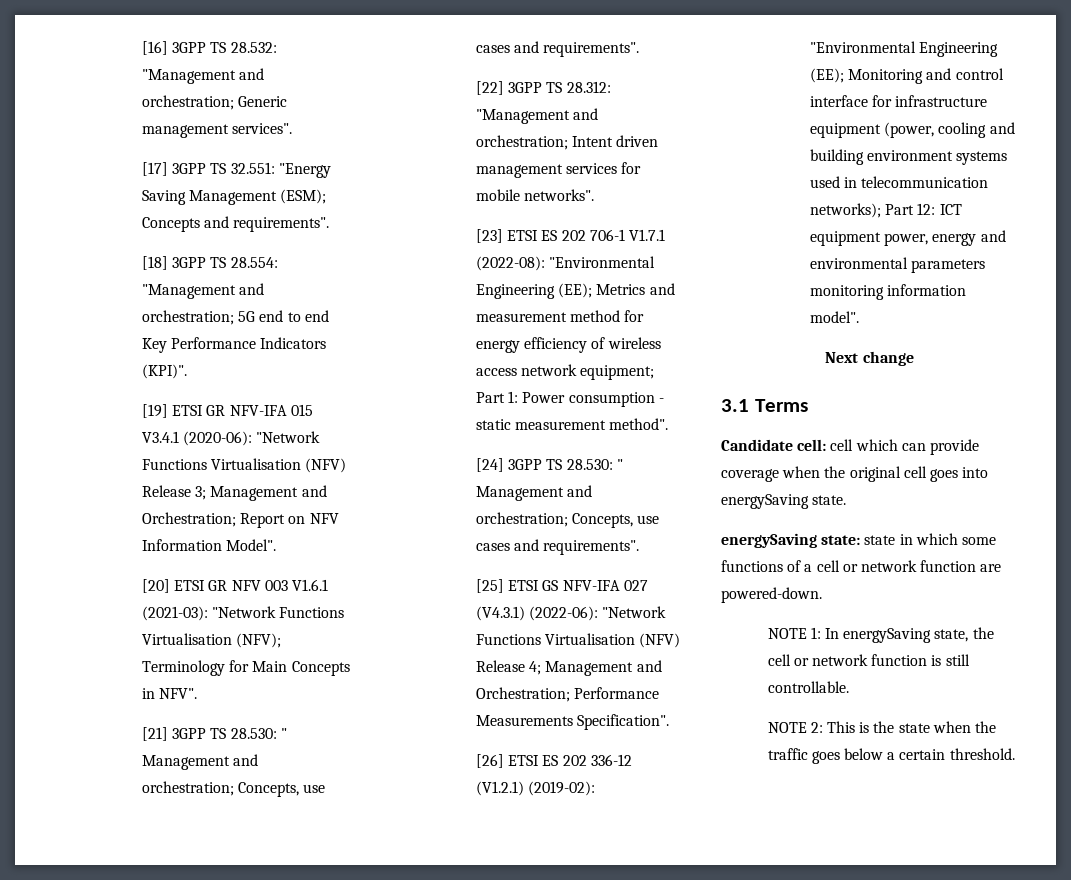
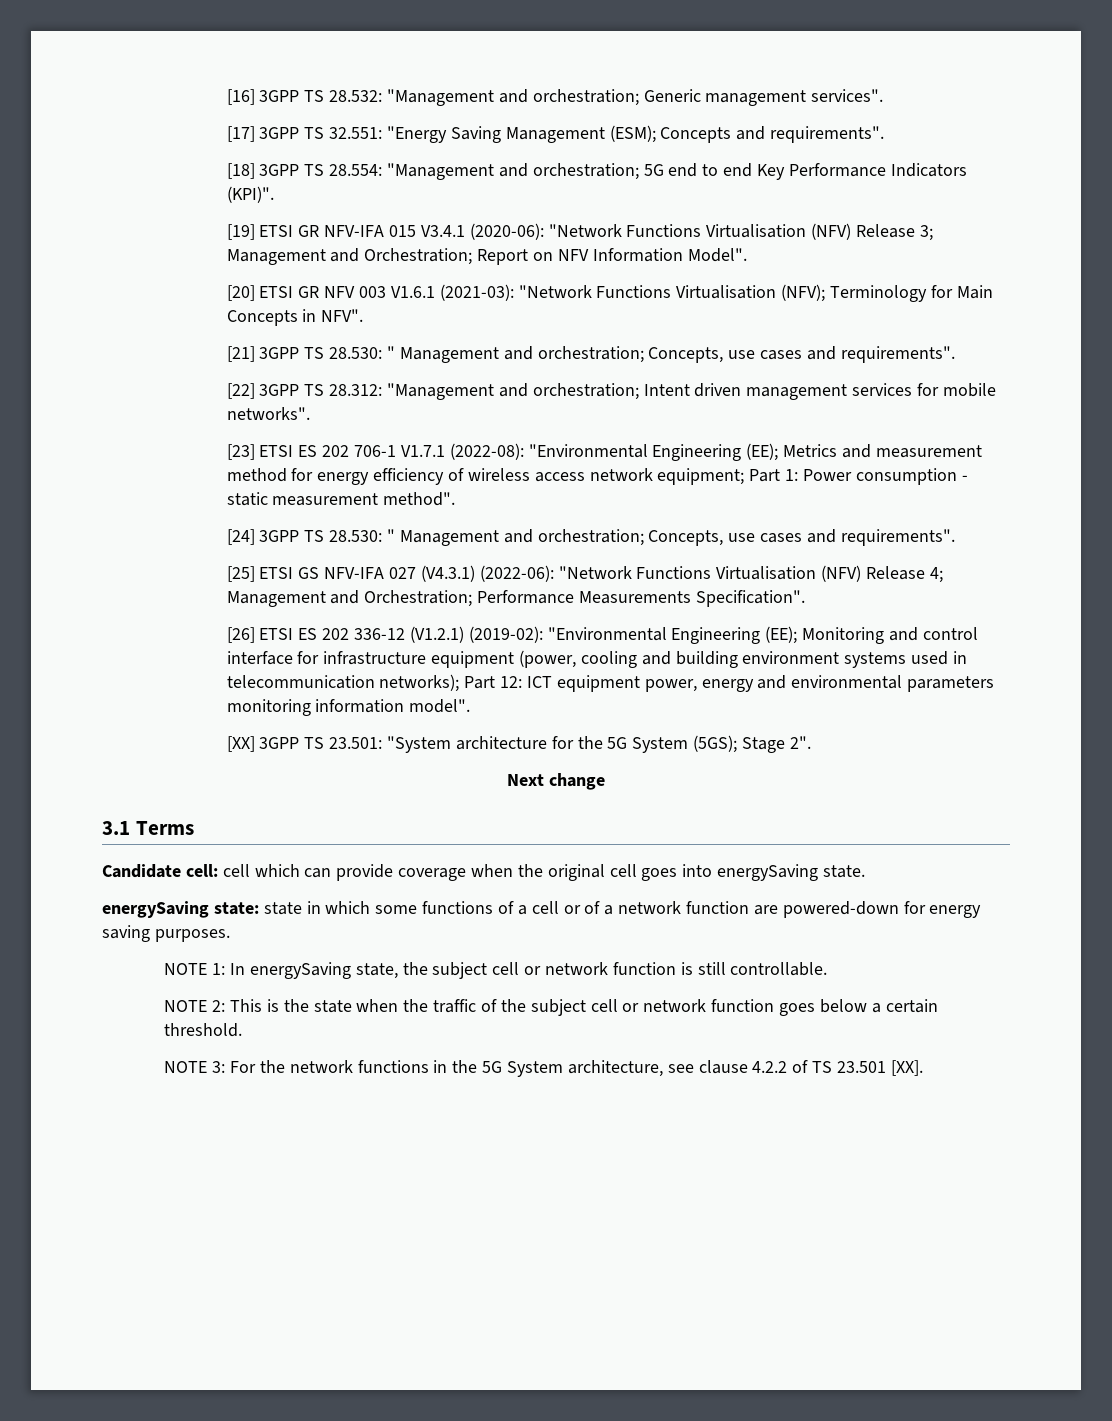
(860, 317) none -> [226,735,811,753] // [XX] 3GPP TS 23.501: "System architecture for the 5G System (5GS); Stage 2".
(858, 568) none -> [584,901,614,915] of a
[721,587,822,603] powered-down. -> [782,901,982,918] [102,925,230,942] powered-down for energy saving purposes.
(994, 633) none -> [432,962,488,979] subject
(808, 754) none -> [481,999,775,1016] of the subject cell or network function
(1015, 754) none -> [164,1060,923,1077] // NOTE 3: For the network functions in the 5G System architecture, see clause 4.2.2 of TS 23.501 [XX].

